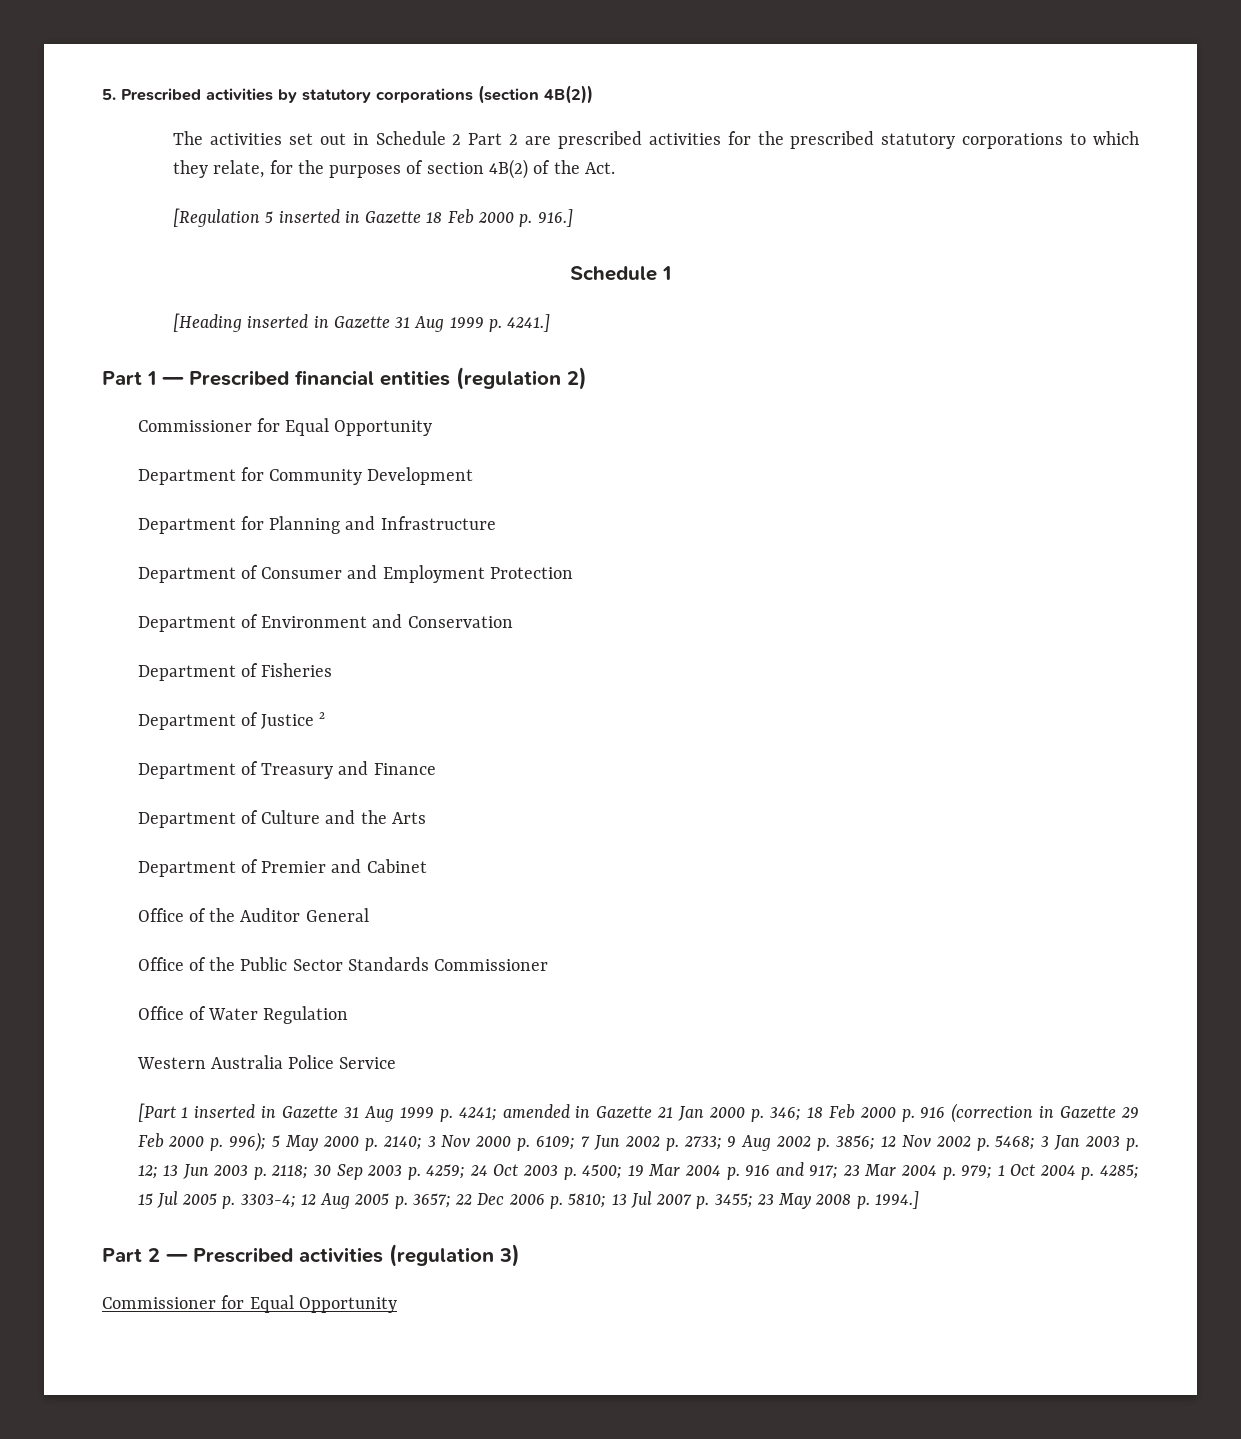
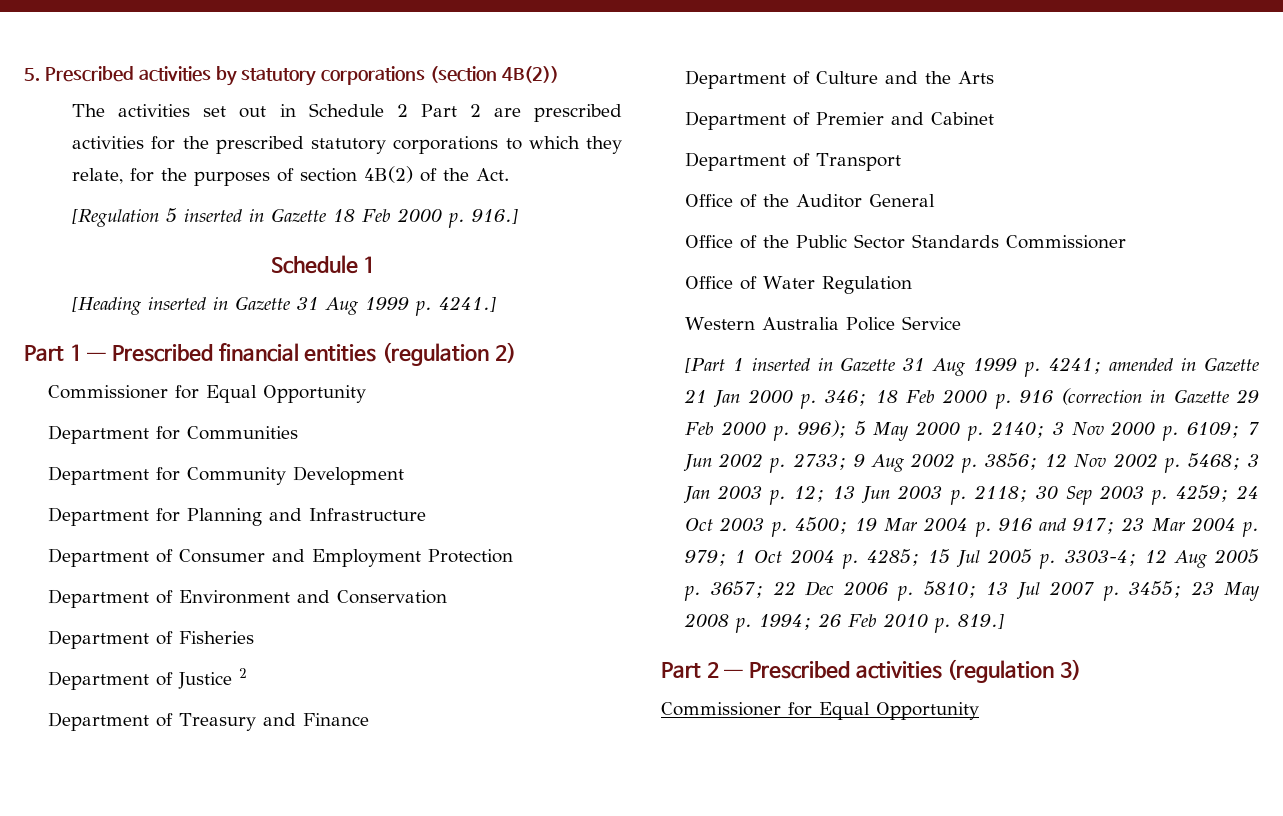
(433, 428) none -> [48,425,299,444] // Department for Communities
(427, 866) none -> [685,152,902,171] // Department of Transport
[874,1191,919,1209] 1994.] -> [759,613,1005,633] 1994; 26 Feb 2010 p. 819.]

